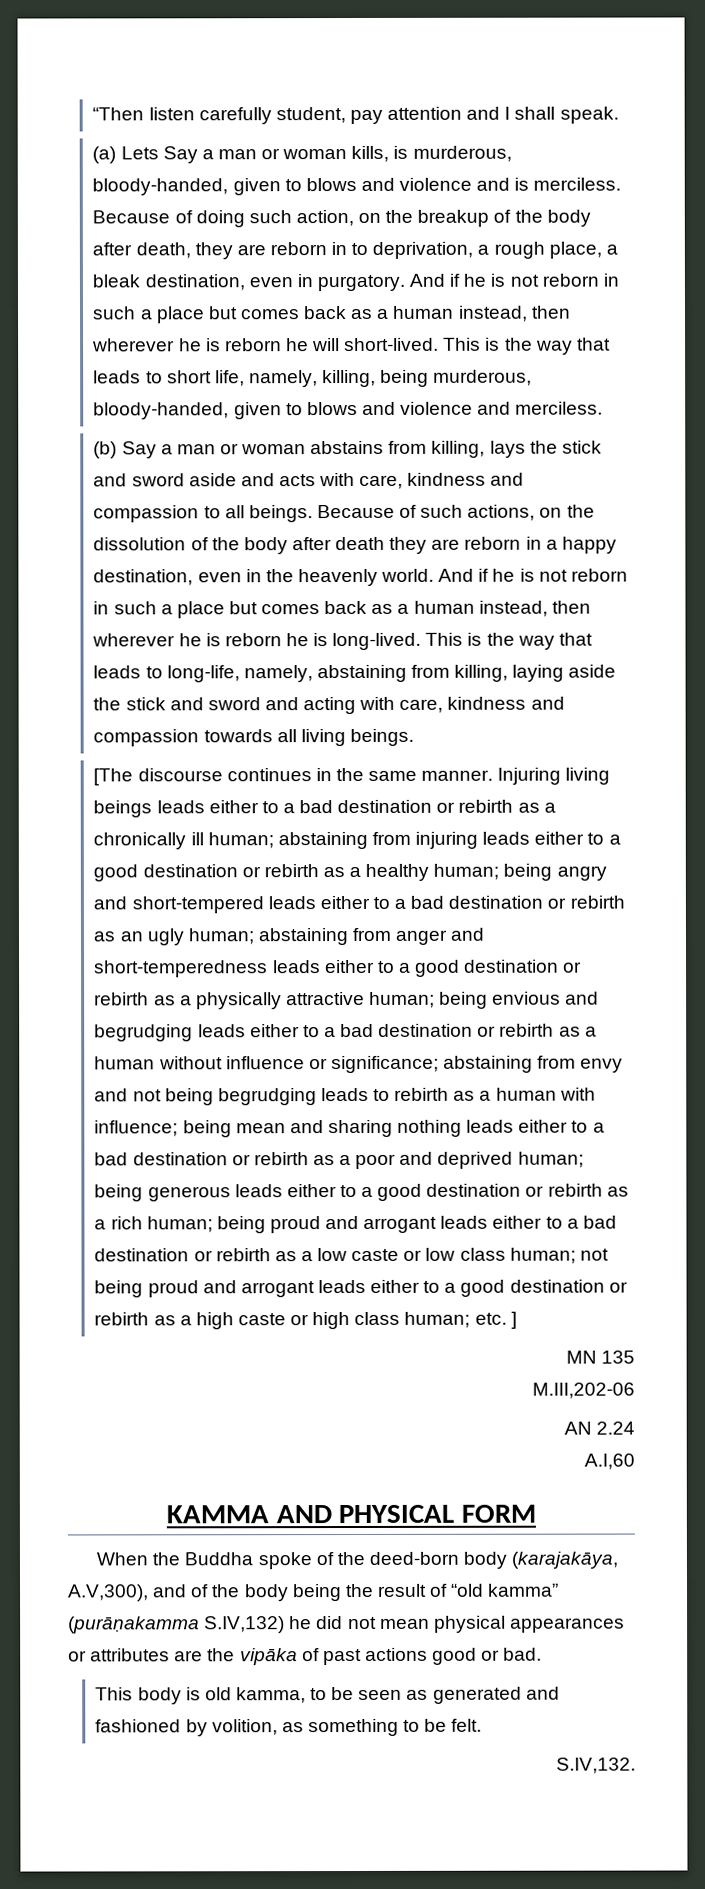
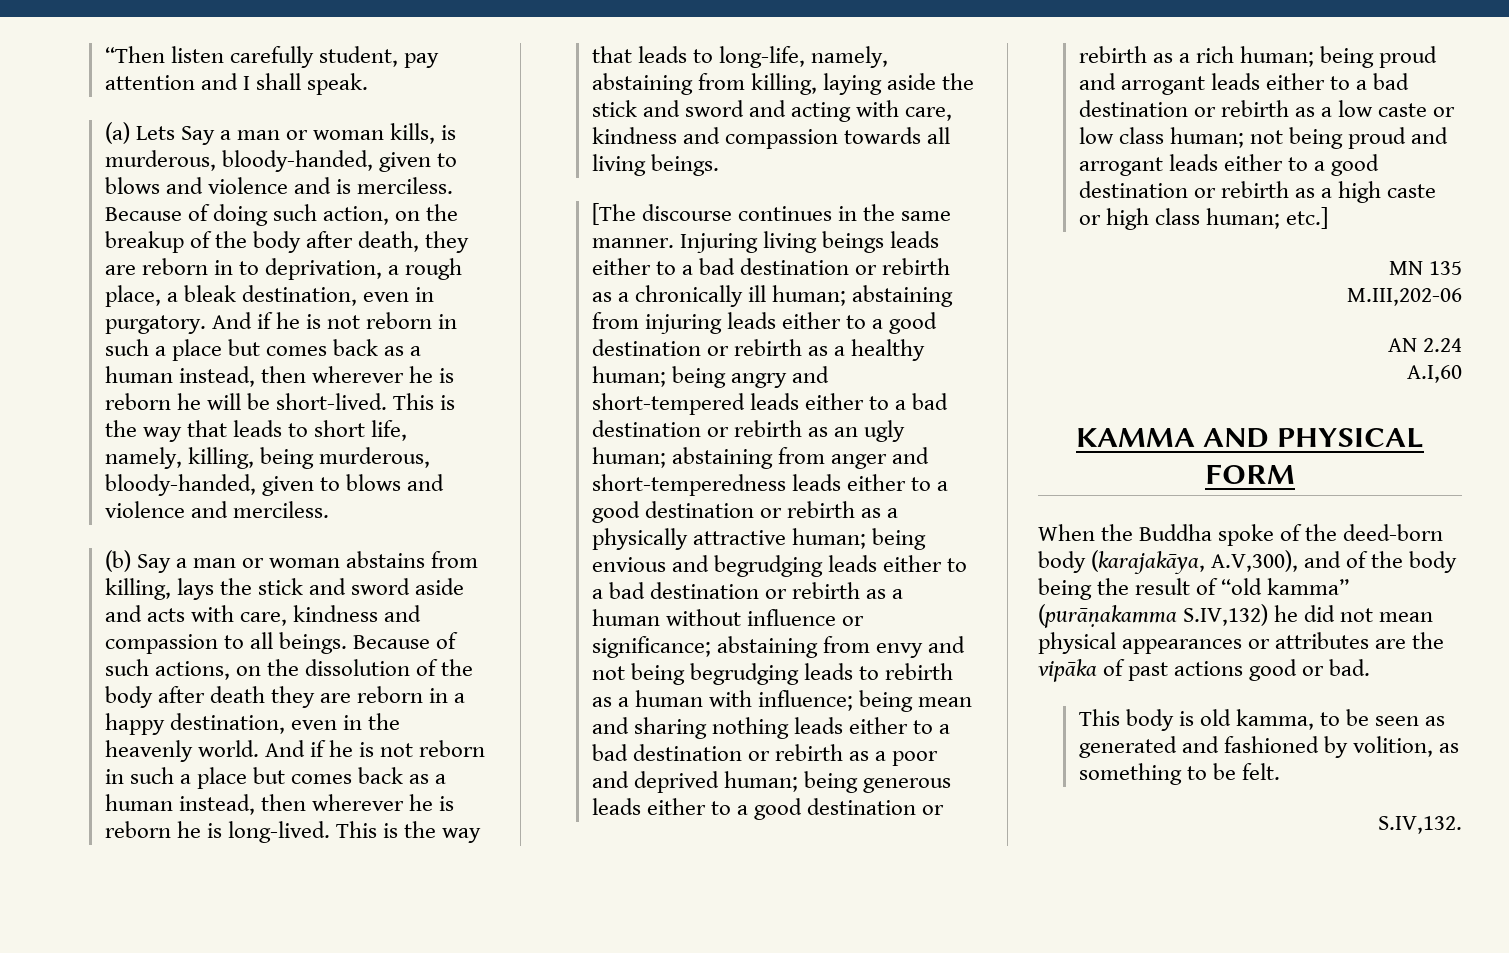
(341, 345) none -> [246,393,270,410] be
[474,1311,517,1329] etc. ] -> [1285,207,1328,229] etc.]

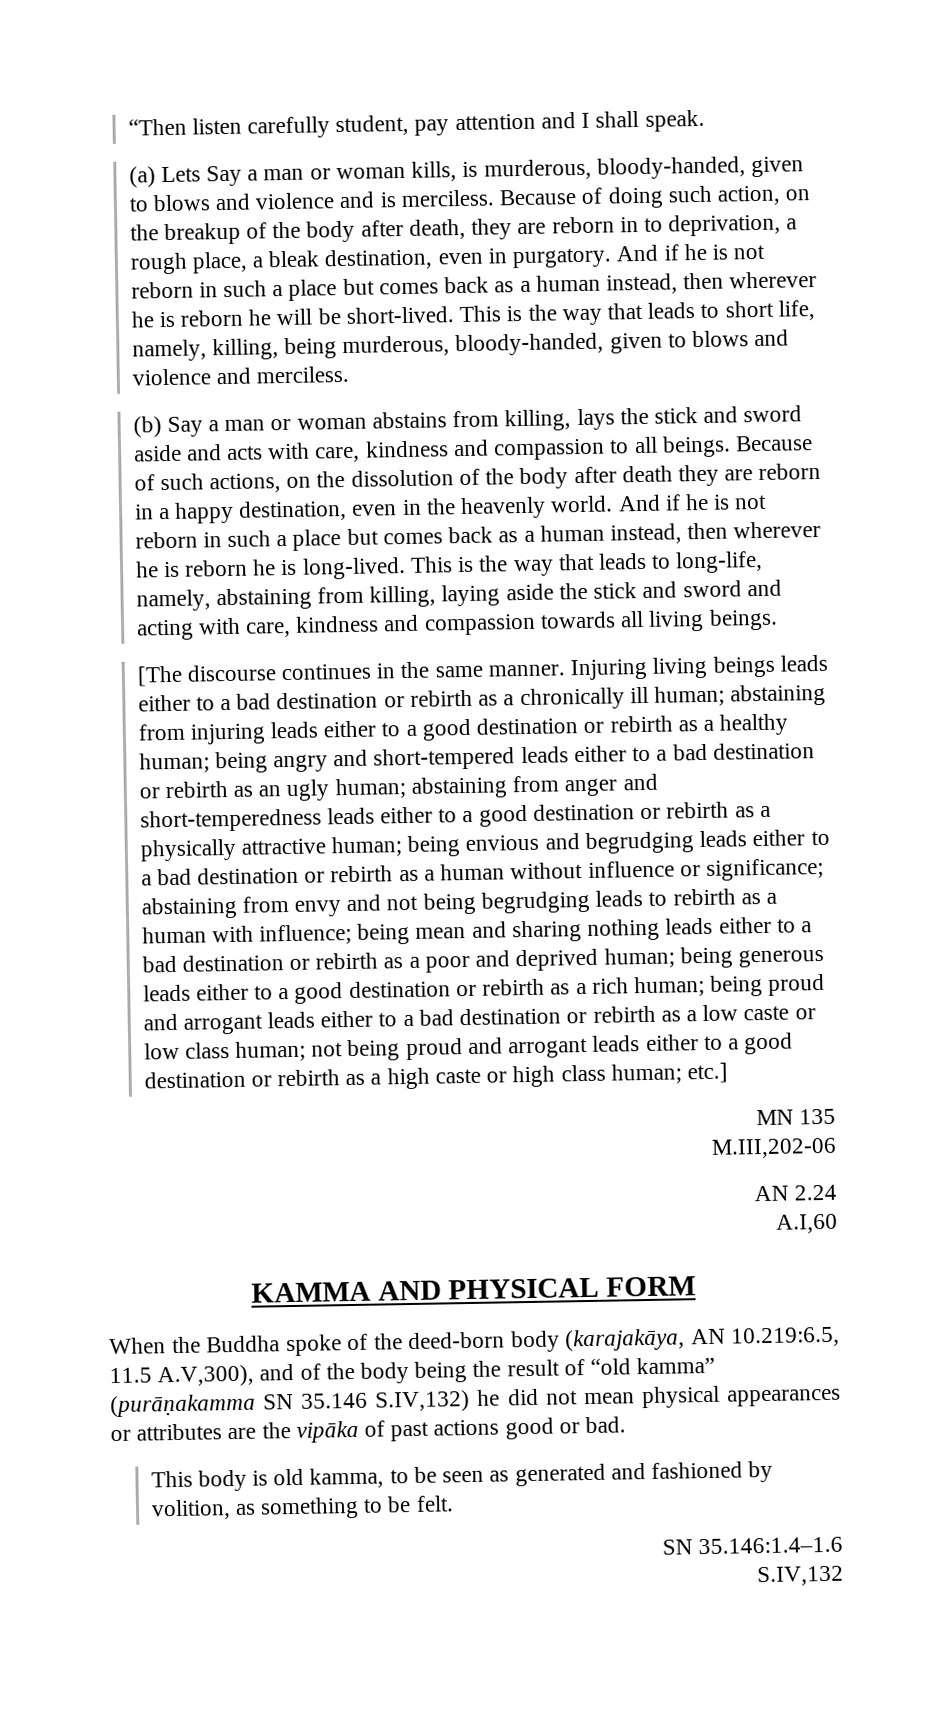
(1206, 562) none -> [690,1326,840,1348] [109,1367,152,1384] AN 10.219:6.5, 11.5
(1177, 616) none -> [263,1392,369,1410] SN 35.146
[1378,816,1462,834] S.IV,132. -> [661,1536,843,1555] [757,1565,844,1587] SN 35.146:1.4–1.6 // S.IV,132

